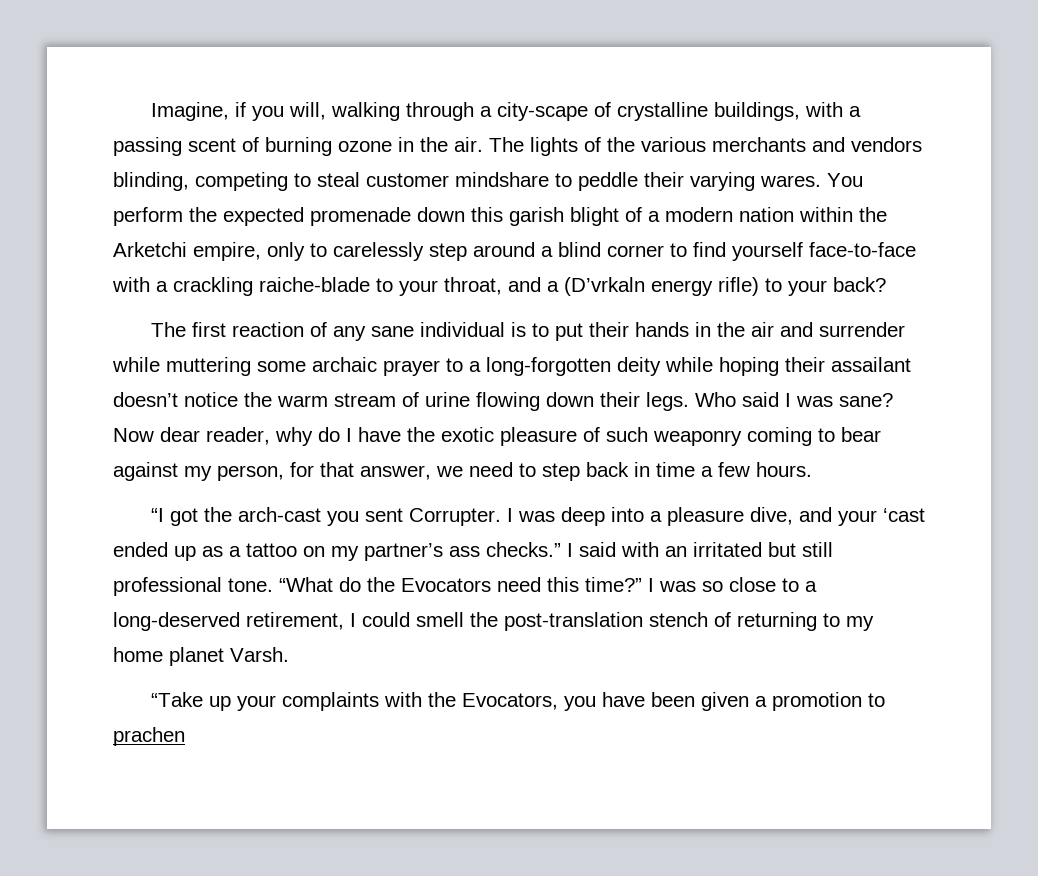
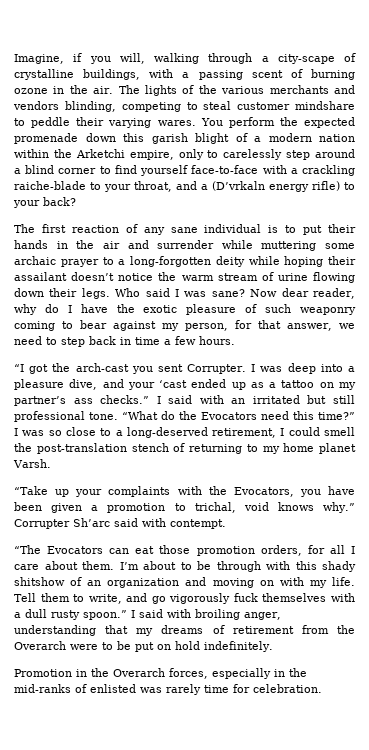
[113,727,185,746] prachen -> [194,502,356,513] [14,518,226,529] [14,545,355,556] [14,561,356,572] [14,577,355,588] [14,593,355,604] [14,609,281,620] [14,625,355,636] [14,641,273,652] [14,668,307,679] [14,684,322,695] trichal, void knows why.” Corrupter Sh’arc said with contempt. // “The Evocators can eat those promotion orders, for all I care about them. I’m about to be through with this shady shitshow of an organization and moving on with my life. Tell them to write, and go vigorously fuck themselves with a dull rusty spoon.” I said with broiling anger, understanding that my dreams of retirement from the Overarch were to be put on hold indefinitely. // Promotion in the Overarch forces, especially in the mid-ranks of enlisted was rarely time for celebration.

